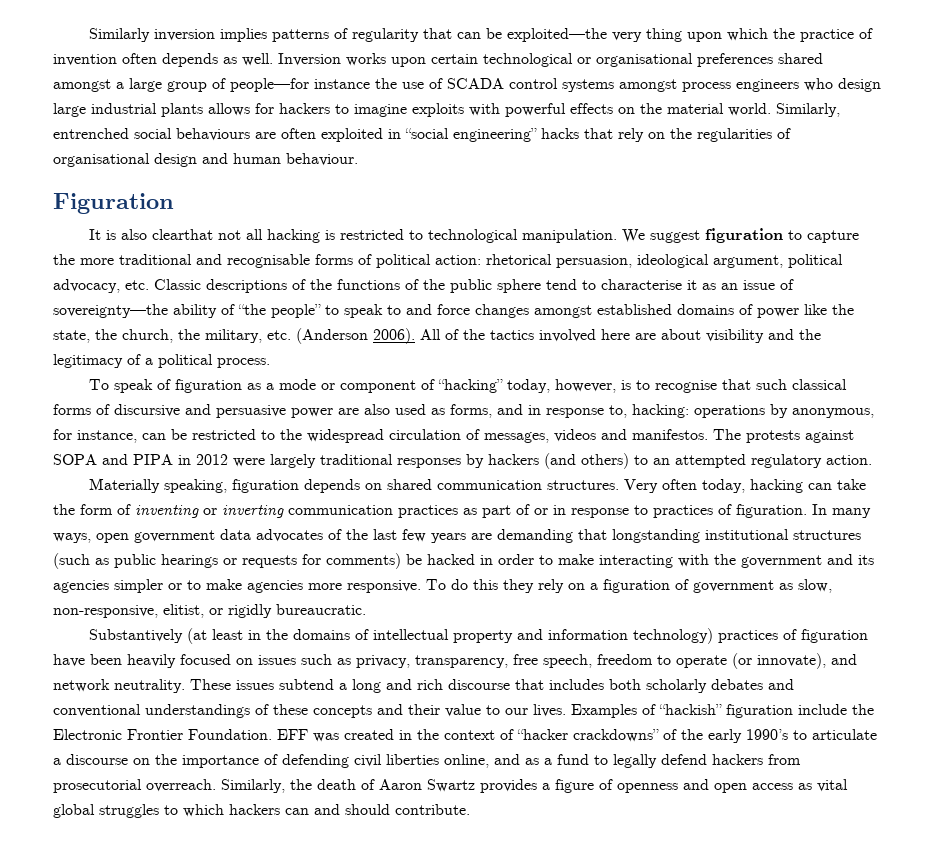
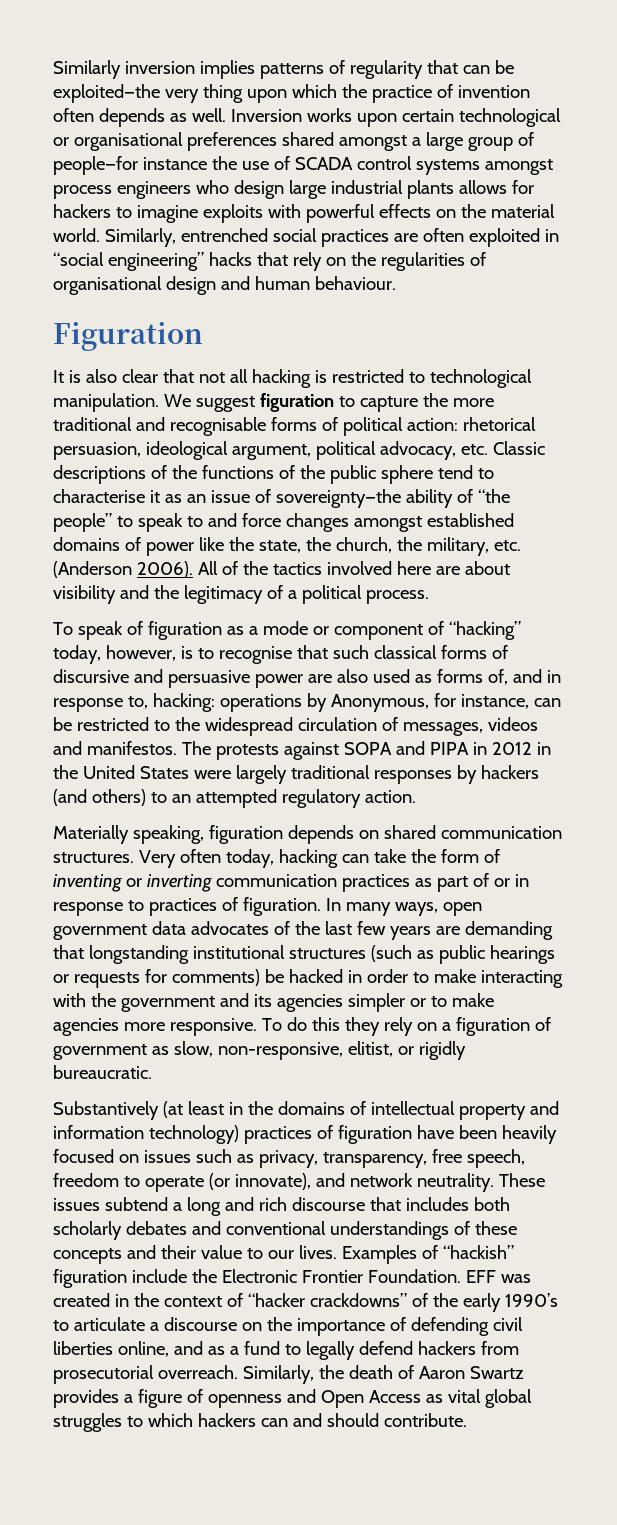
[176,128,250,141] behaviours -> [320,229,389,247] practices
[151,229,213,240] clearthat -> [121,369,194,383] clear that
[450,404,492,418] forms, -> [436,669,508,685] forms of,
[792,408,874,418] anonymous, -> [330,694,429,712] Anonymous,
(228, 459) none -> [536,742,551,755] [53,765,189,779] in the United States
[714,783,793,793] open access -> [320,1390,421,1408] Open Access

